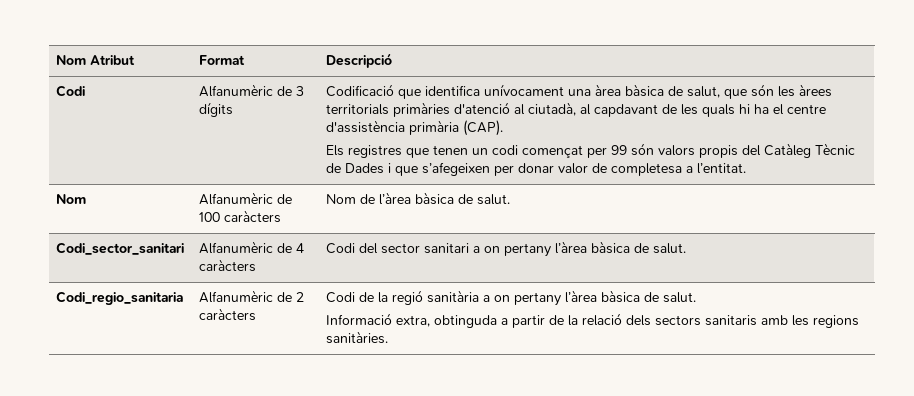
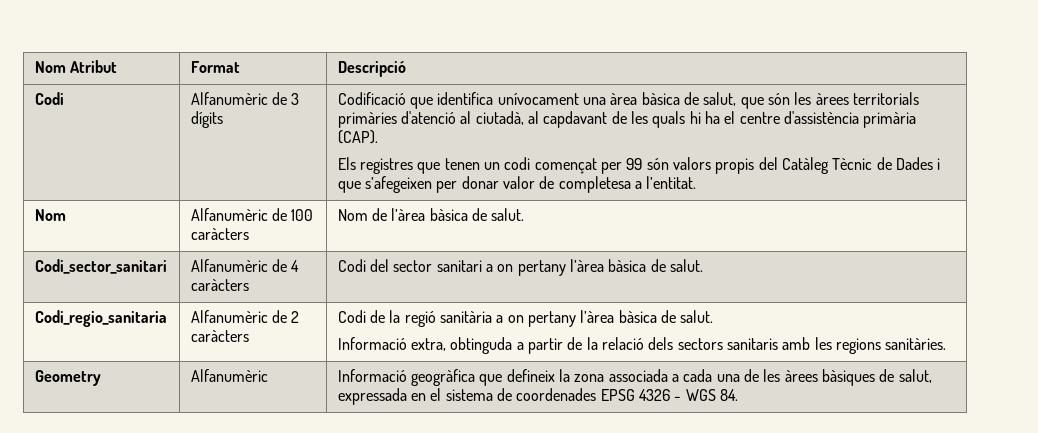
(389, 337) none -> [34,370,101,386] [190,369,268,382] [337,369,932,386] [337,388,738,405] // Geometry | Alfanumèric | Informació geogràfica que defineix la zona associada a cada una de les àrees bàsiques de salut, expressada en el sistema de coordenades EPSG 4326 - WGS 84.

